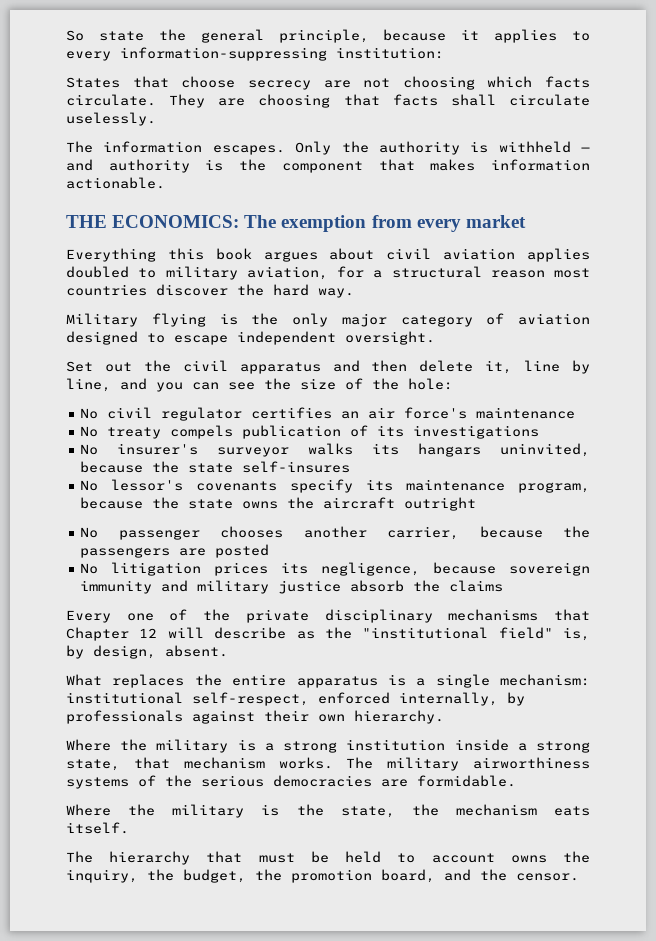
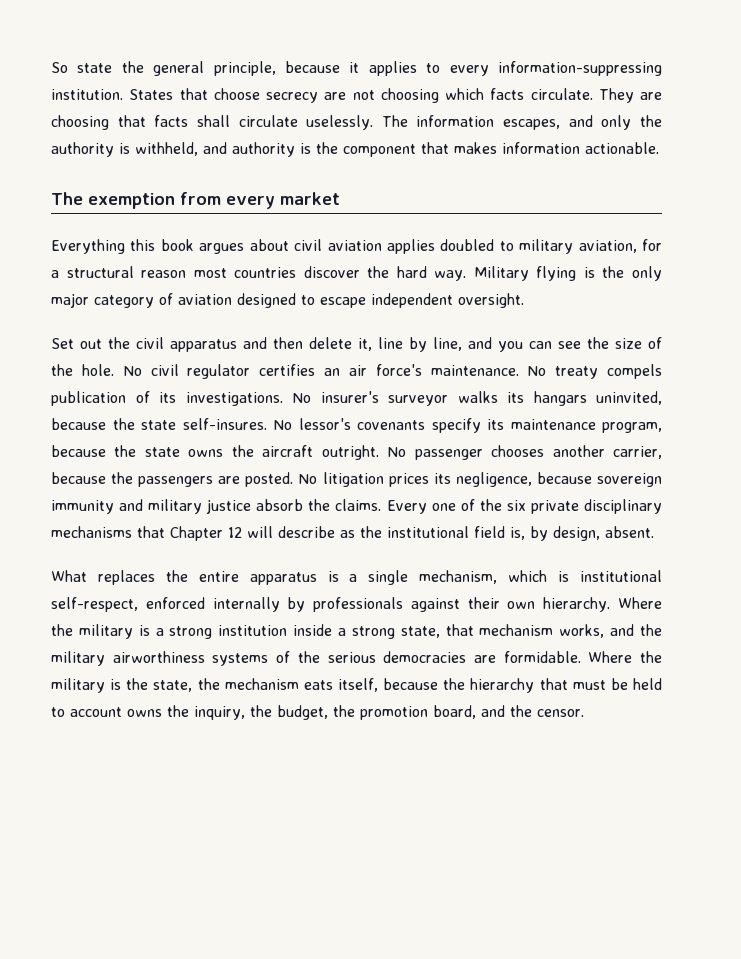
[336,47,444,59] institution: // -> [51,89,123,100] institution.
(156, 119) // -> (374, 122) none
[212,141,332,155] escapes. Only -> [503,115,632,130] escapes, and only
[498,141,590,153] withheld — -> [135,142,198,156] withheld,
[66,215,240,228] THE ECONOMICS: -> (659, 148) none
(354, 293) // -> (467, 275) none
[408,378,453,390] hole: // -> [81,364,114,376] hole.
[476,407,576,419] maintenance // -> [430,365,519,376] maintenance.
[413,425,540,439] investigations // -> [185,392,283,406] investigations.
[242,461,351,473] self-insures // -> [182,418,267,430] self-insures.
[404,497,477,511] outright // -> [321,445,379,460] outright.
[215,544,270,558] posted // -> [245,472,294,487] posted.
[449,580,504,592] claims // -> [335,499,382,511] claims.
(231, 615) none -> [506,500,526,511] six
[362,627,553,639] "institutional field" -> [387,526,505,538] institutional field
[500,674,590,686] mechanism: -> [419,570,570,584] mechanism, which is
[399,692,498,706] internally, -> [212,597,280,612] internally
(444, 717) // -> (611, 604) none
[278,757,374,769] works. The -> [559,624,662,638] works, and the
(516, 781) // -> (581, 657) none
[66,822,129,834] [66,851,93,863] itself. // The -> [338,678,466,692] itself, because the

